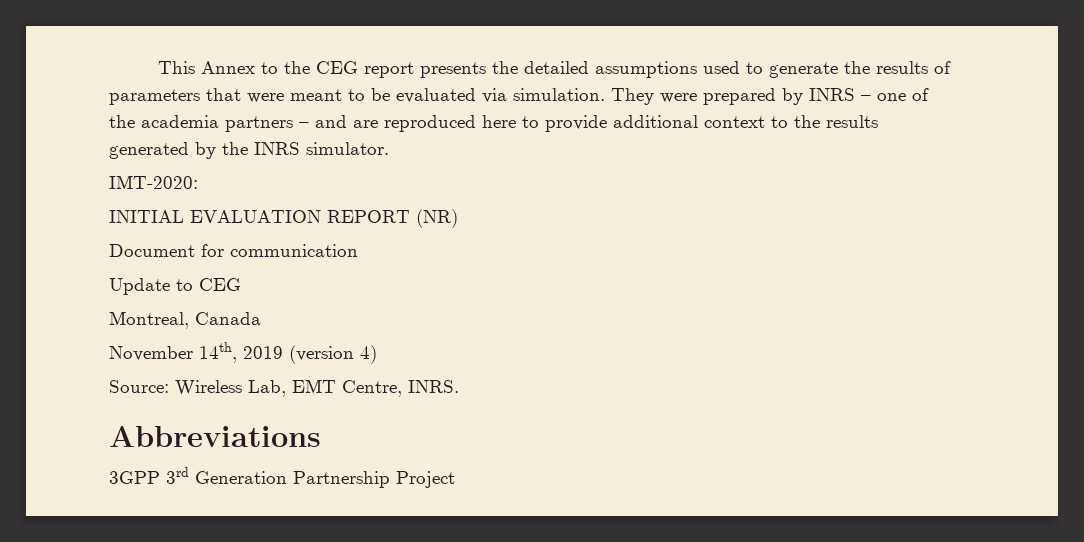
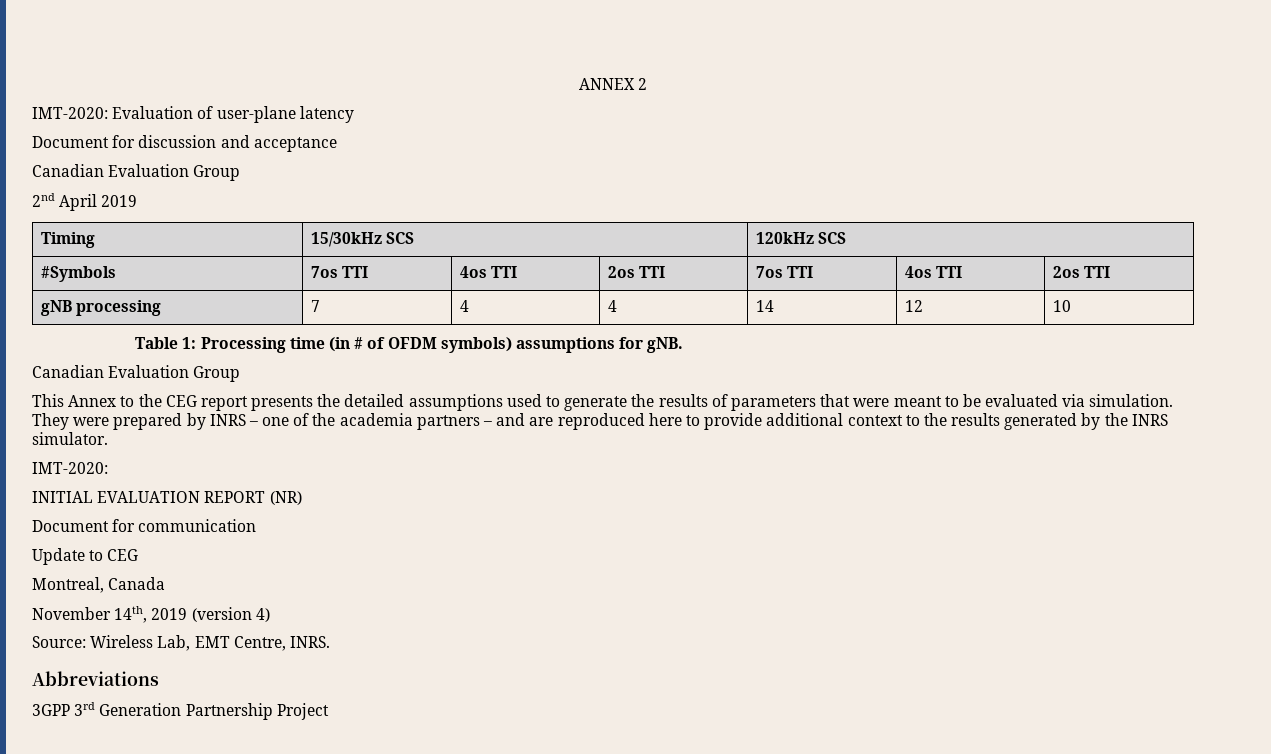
(157, 67) none -> [578,78,648,90] [32,106,354,123] [32,135,337,152] [32,164,241,181] [32,193,138,211] [40,232,95,248] [310,232,414,247] [755,232,846,244] [40,266,116,282] [310,266,368,278] [459,266,517,278] [607,266,665,278] [755,266,813,278] [904,266,962,278] [1052,266,1110,278] [40,300,161,316] [310,300,320,312] [459,300,469,312] [607,300,617,312] [755,300,774,312] [904,300,923,312] [1052,300,1071,312] [135,337,684,353] [32,365,241,382] ANNEX 2 // IMT-2020: Evaluation of user-plane latency // Document for discussion and acceptance // Canadian Evaluation Group // 2nd April 2019 // Timing | 15/30kHz SCS | 120kHz SCS // #Symbols | 7os TTI | 4os TTI | 2os TTI | 7os TTI | 4os TTI | 2os TTI // gNB processing | 7 | 4 | 4 | 14 | 12 | 10 // Table 1: Processing time (in # of OFDM symbols) assumptions for gNB. // Canadian Evaluation Group //

